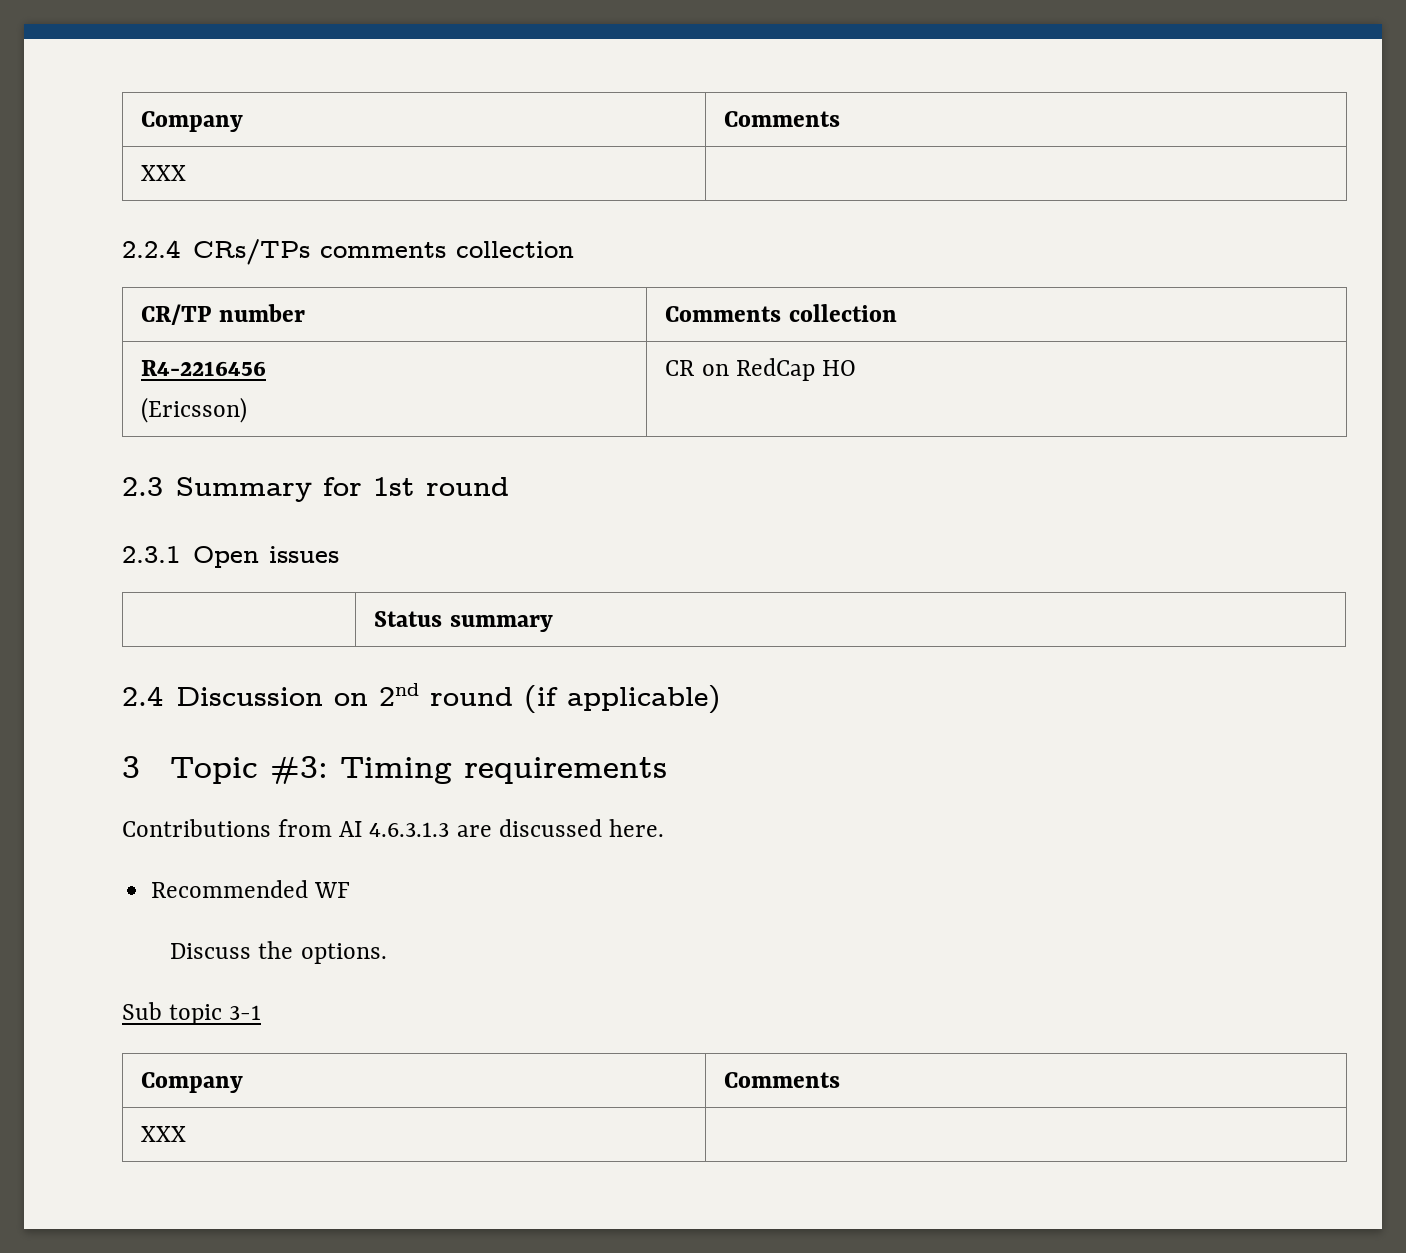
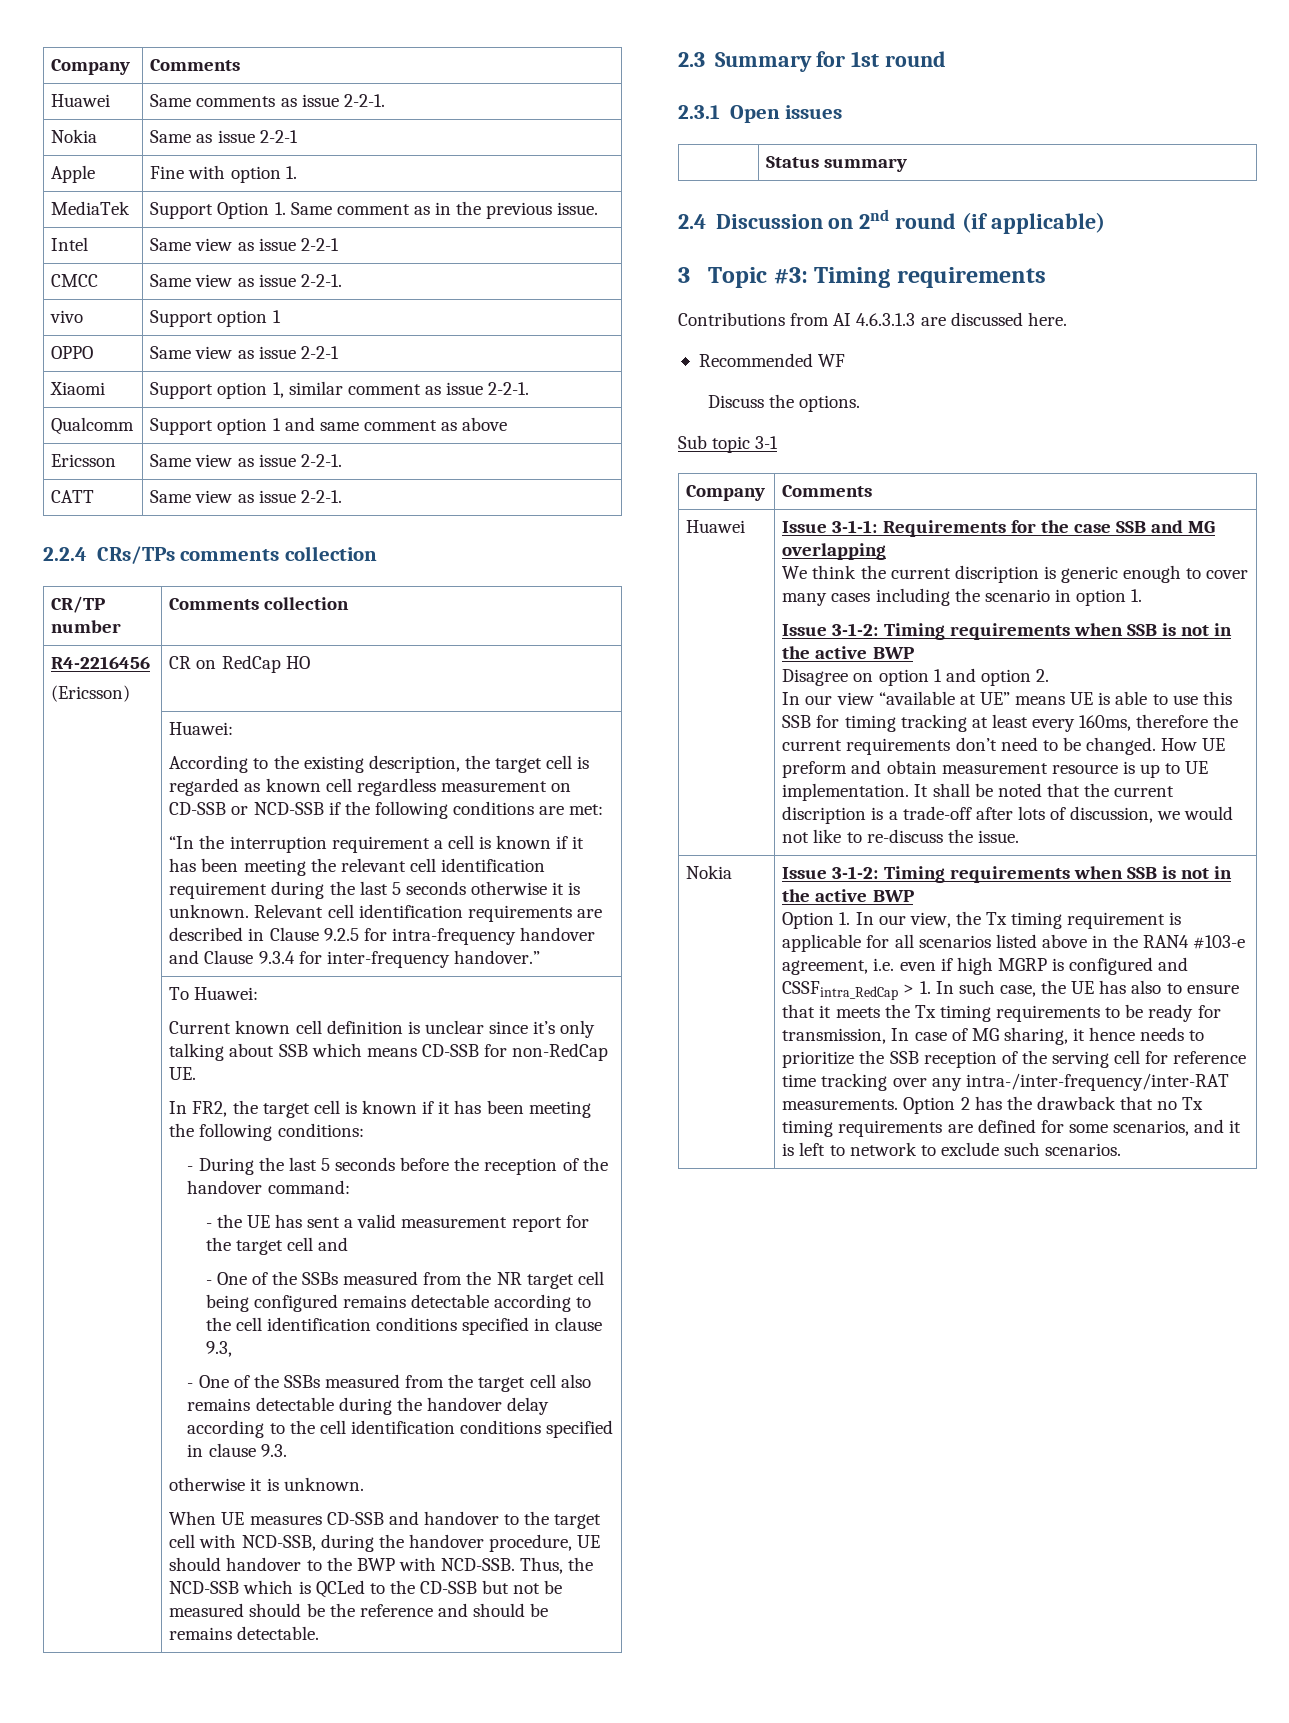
[141,111,244,132] [724,111,841,127] [141,165,187,181] Company | Comments // XXX | -> [51,59,131,75] [150,59,241,71] [51,94,111,107] [150,94,385,107] [51,129,98,143] [150,130,298,143] [51,165,96,183] [150,165,297,183] [51,201,131,215] [150,201,599,219] [51,237,89,251] [150,238,339,251] [51,274,99,287] [150,274,342,287] [50,310,84,323] [150,310,281,327] [51,346,94,359] [150,346,339,359] [50,382,106,395] [150,381,530,399] [51,417,135,435] [150,417,508,435] [51,454,117,467] [150,454,342,467] [51,490,95,503] [150,490,342,503] Company | Comments // Huawei | Same comments as issue 2-2-1. // Nokia | Same as issue 2-2-1 // Apple | Fine with option 1. // MediaTek | Support Option 1. Same comment as in the previous issue. // Intel | Same view as issue 2-2-1 // CMCC | Same view as issue 2-2-1. // vivo | Support option 1 // OPPO | Same view as issue 2-2-1 // Xiaomi | Support option 1, similar comment as issue 2-2-1. // Qualcomm | Support option 1 and same comment as above // Ericsson | Same view as issue 2-2-1. // CATT | Same view as issue 2-2-1.
(856, 368) none -> [169,722,234,735] [169,755,590,773] [169,778,572,796] [169,801,604,819] [169,835,585,853] [169,858,546,876] [169,881,581,899] [169,904,602,922] [169,927,596,945] [169,950,540,968] [169,987,259,1000] [169,1020,596,1038] [169,1043,609,1061] [169,1067,197,1080] [169,1100,591,1118] [169,1123,364,1141] [187,1157,608,1175] [187,1180,350,1194] [205,1214,589,1232] [205,1237,348,1255] [205,1271,604,1289] [205,1294,592,1312] [205,1317,603,1335] [205,1341,232,1357] [187,1374,591,1392] [187,1397,550,1415] [187,1420,614,1438] [187,1443,287,1457] [169,1477,364,1491] [169,1511,602,1529] [169,1534,601,1552] [169,1557,594,1574] [169,1580,563,1598] [169,1603,549,1617] [169,1626,320,1640] // | Huawei: // According to the existing description, the target cell is regarded as known cell regardless measurement on CD-SSB or NCD-SSB if the following conditions are met: // “In the interruption requirement a cell is known if it has been meeting the relevant cell identification requirement during the last 5 seconds otherwise it is unknown. Relevant cell identification requirements are described in Clause 9.2.5 for intra-frequency handover and Clause 9.3.4 for inter-frequency handover.” // | To Huawei: // Current known cell definition is unclear since it’s only talking about SSB which means CD-SSB for non-RedCap UE. // In FR2, the target cell is known if it has been meeting the following conditions: // - During the last 5 seconds before the reception of the handover command: // - the UE has sent a valid measurement report for the target cell and // - One of the SSBs measured from the NR target cell being configured remains detectable according to the cell identification conditions specified in clause 9.3, // - One of the SSBs measured from the target cell also remains detectable during the handover delay according to the cell identification conditions specified in clause 9.3. // otherwise it is unknown. // When UE measures CD-SSB and handover to the target cell with NCD-SSB, during the handover procedure, UE should handover to the BWP with NCD-SSB. Thus, the NCD-SSB which is QCLed to the CD-SSB but not be measured should be the reference and should be remains detectable.
[141,1126,187,1142] XXX | -> [686,520,746,533] [782,520,1216,537] [782,543,887,560] [782,565,1249,583] [782,588,1143,606] [782,623,1233,640] [782,646,914,659] [782,668,1050,686] [782,691,1232,705] [782,714,1239,732] [782,737,1226,755] [782,760,1209,778] [782,783,1175,801] [782,806,1234,824] [782,829,1019,843] [686,865,733,879] [782,866,1233,883] [782,889,914,902] [782,911,1182,929] [782,934,1246,952] [782,957,1189,975] [782,980,1239,1000] [782,1004,1221,1022] [782,1027,1205,1045] [782,1050,1247,1068] [782,1073,1229,1091] [782,1096,1204,1114] [782,1119,1242,1137] [782,1142,1122,1156] Huawei | Issue 3-1-1: Requirements for the case SSB and MG overlapping // We think the current discription is generic enough to cover many cases including the scenario in option 1. // Issue 3-1-2: Timing requirements when SSB is not in the active BWP // Disagree on option 1 and option 2. // In our view “available at UE” means UE is able to use this SSB for timing tracking at least every 160ms, therefore the current requirements don’t need to be changed. How UE preform and obtain measurement resource is up to UE implementation. It shall be noted that the current discription is a trade-off after lots of discussion, we would not like to re-discuss the issue. // Nokia | Issue 3-1-2: Timing requirements when SSB is not in the active BWP // Option 1. In our view, the Tx timing requirement is applicable for all scenarios listed above in the RAN4 #103-e agreement, i.e. even if high MGRP is configured and CSSFintra_RedCap > 1. In such case, the UE has also to ensure that it meets the Tx timing requirements to be ready for transmission, In case of MG sharing, it hence needs to prioritize the SSB reception of the serving cell for reference time tracking over any intra-/inter-frequency/inter-RAT measurements. Option 2 has the drawback that no Tx timing requirements are defined for some scenarios, and it is left to network to exclude such scenarios.

